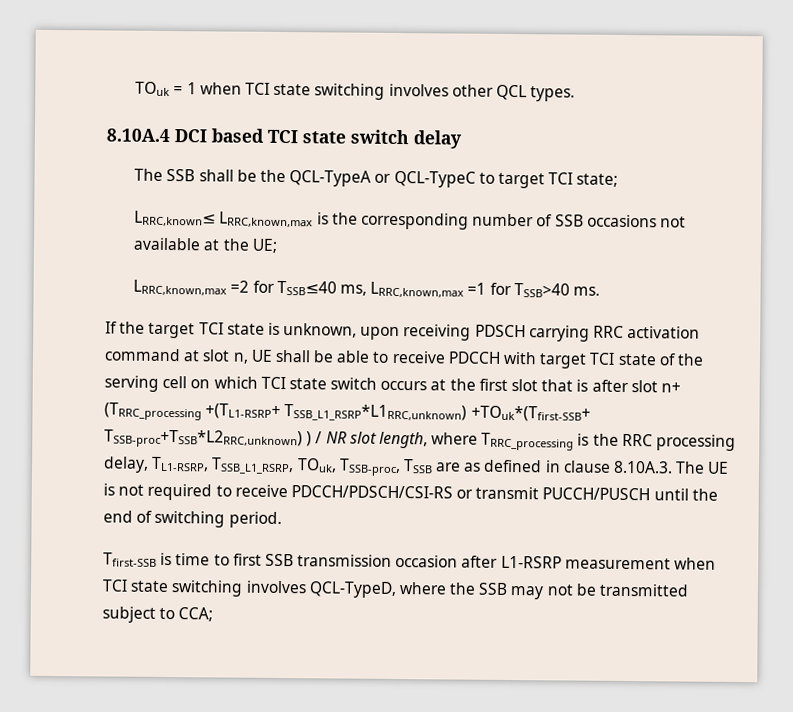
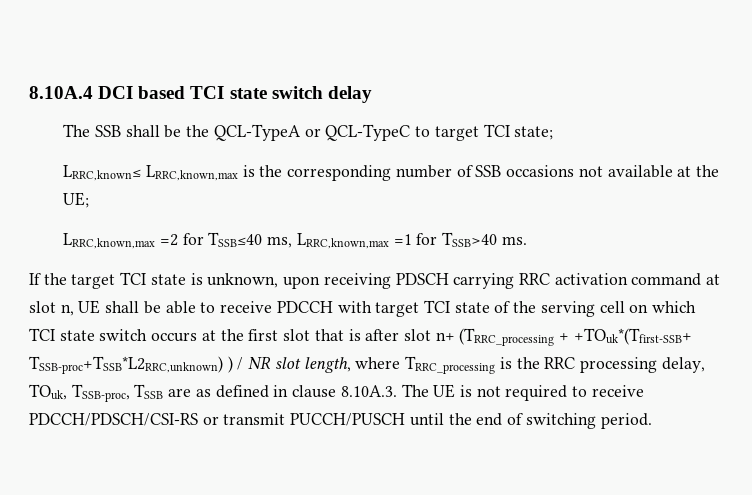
[135,81,576,102] TOuk = 1 when TCI state switching involves other QCL types. // -> (29, 92) none
[205,403,468,422] +(TL1-RSRP+ TSSB_L1_RSRP*L1RRC,unknown) -> [559,333,570,341] +
[151,456,295,475] TL1-RSRP, TSSB_L1_RSRP, -> (705, 365) none
[103,552,717,570] [102,579,690,600] [102,606,214,623] // Tfirst-SSB is time to first SSB transmission occasion after L1-RSRP measurement when TCI state switching involves QCL-TypeD, where the SSB may not be transmitted subject to CCA; -> (652, 421) none

